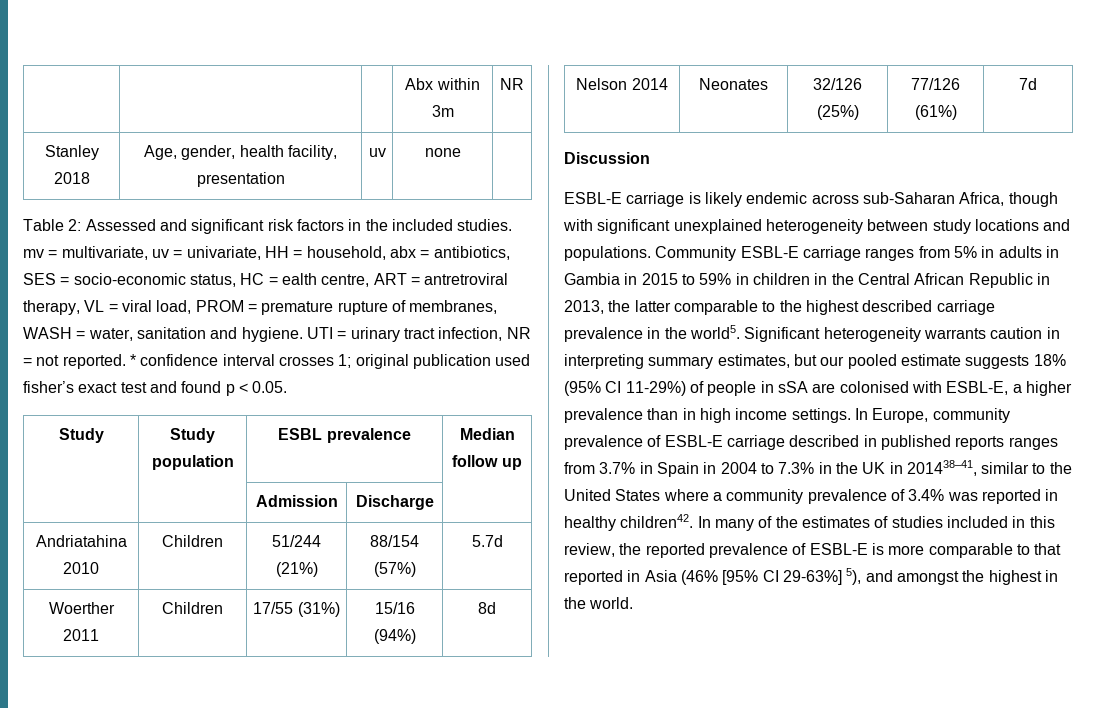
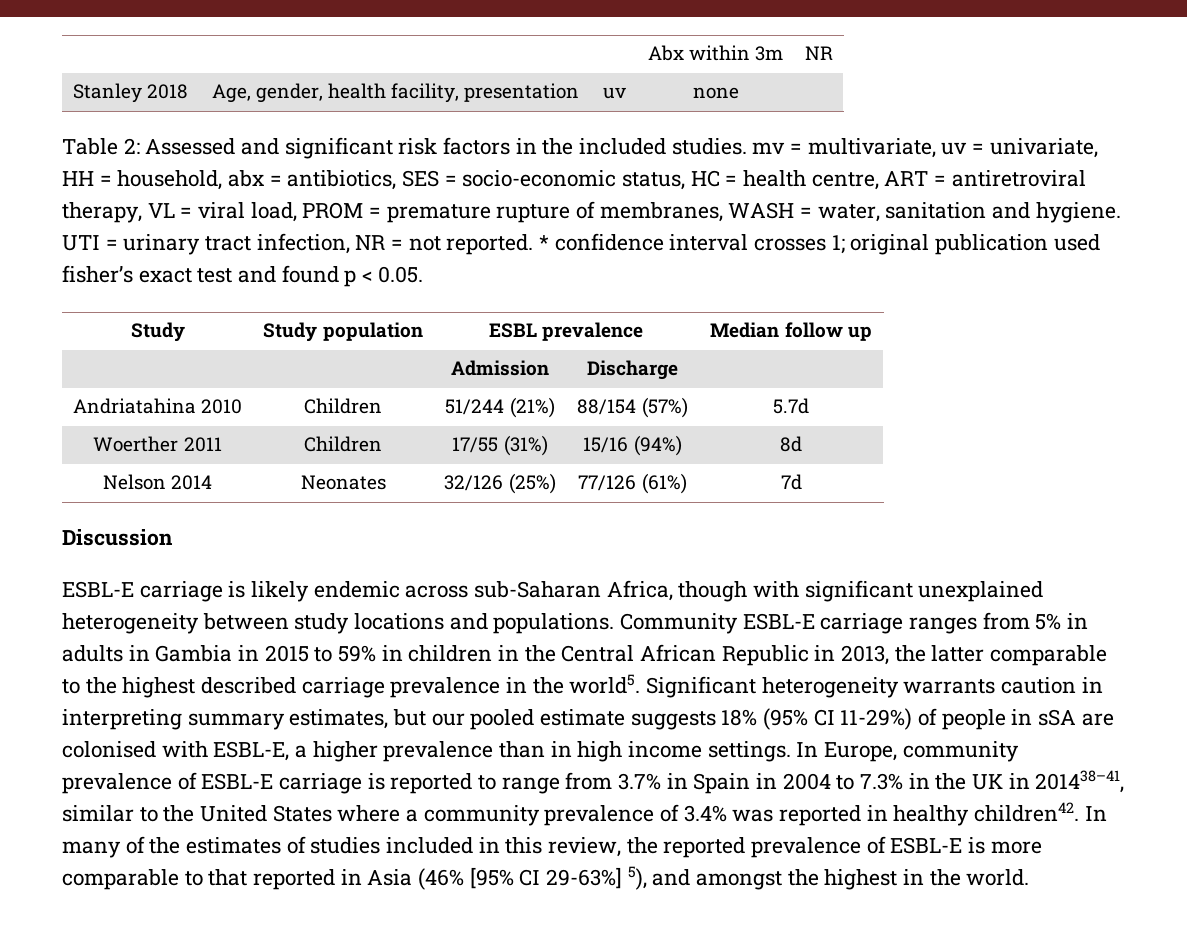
[281,273,317,285] ealth -> [743,170,807,187] health
[424,273,509,285] antretroviral -> [951,170,1086,187] antiretroviral
[789,435,1058,450] described in published reports ranges -> [367,773,560,794] is reported to range

